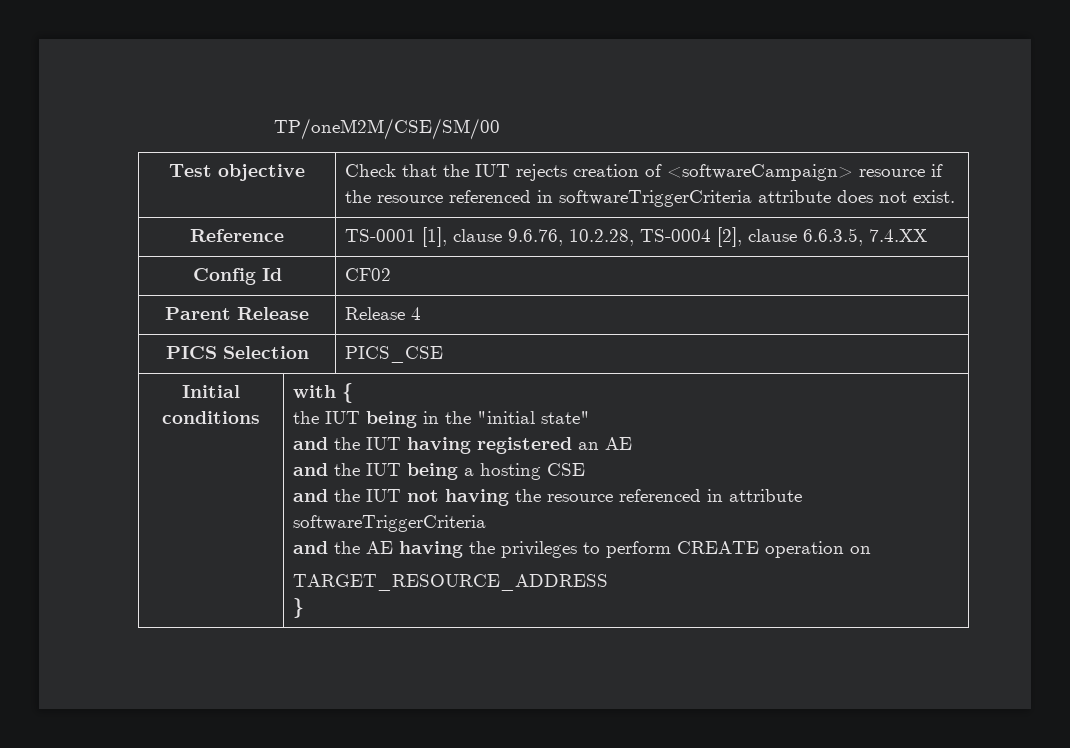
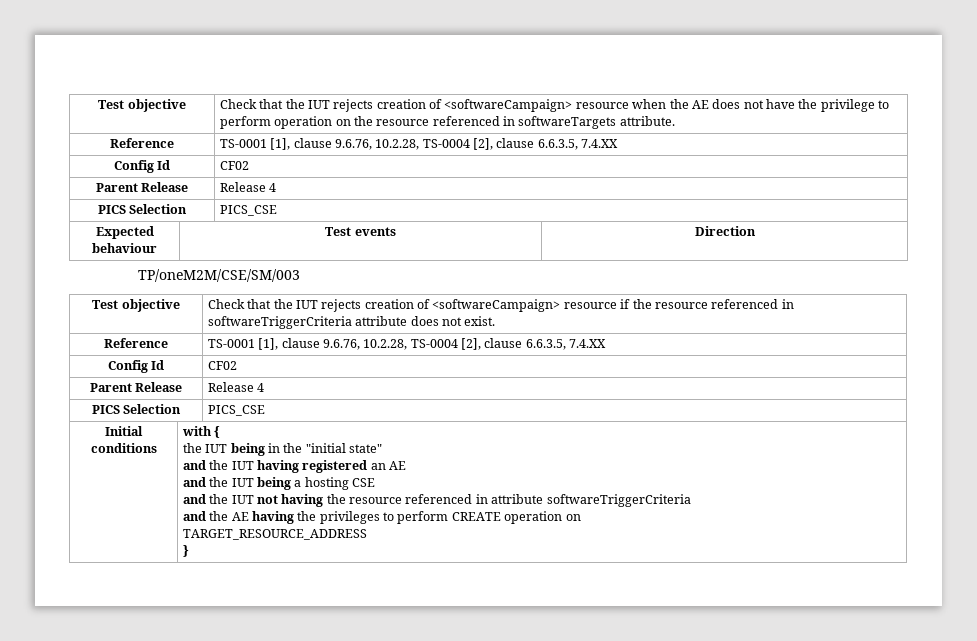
[274,118,501,140] TP/oneM2M/CSE/SM/00 -> [98,99,186,112] [219,99,890,112] [219,116,675,129] [110,138,174,148] [219,138,619,150] [113,160,171,173] [219,161,249,170] [95,182,189,192] [219,182,277,192] [97,204,188,214] [219,205,277,216] [95,226,154,239] [92,243,157,253] [325,227,396,236] [694,226,756,236] [138,269,301,282] Test objective | Check that the IUT rejects creation of <softwareCampaign> resource when the AE does not have the privilege to perform operation on the resource referenced in softwareTargets attribute. // Reference | TS-0001 [1], clause 9.6.76, 10.2.28, TS-0004 [2], clause 6.6.3.5, 7.4.XX // Config Id | CF02 // Parent Release | Release 4 // PICS Selection | PICS_CSE // Expected behaviour | Test events | Direction // TP/oneM2M/CSE/SM/003

